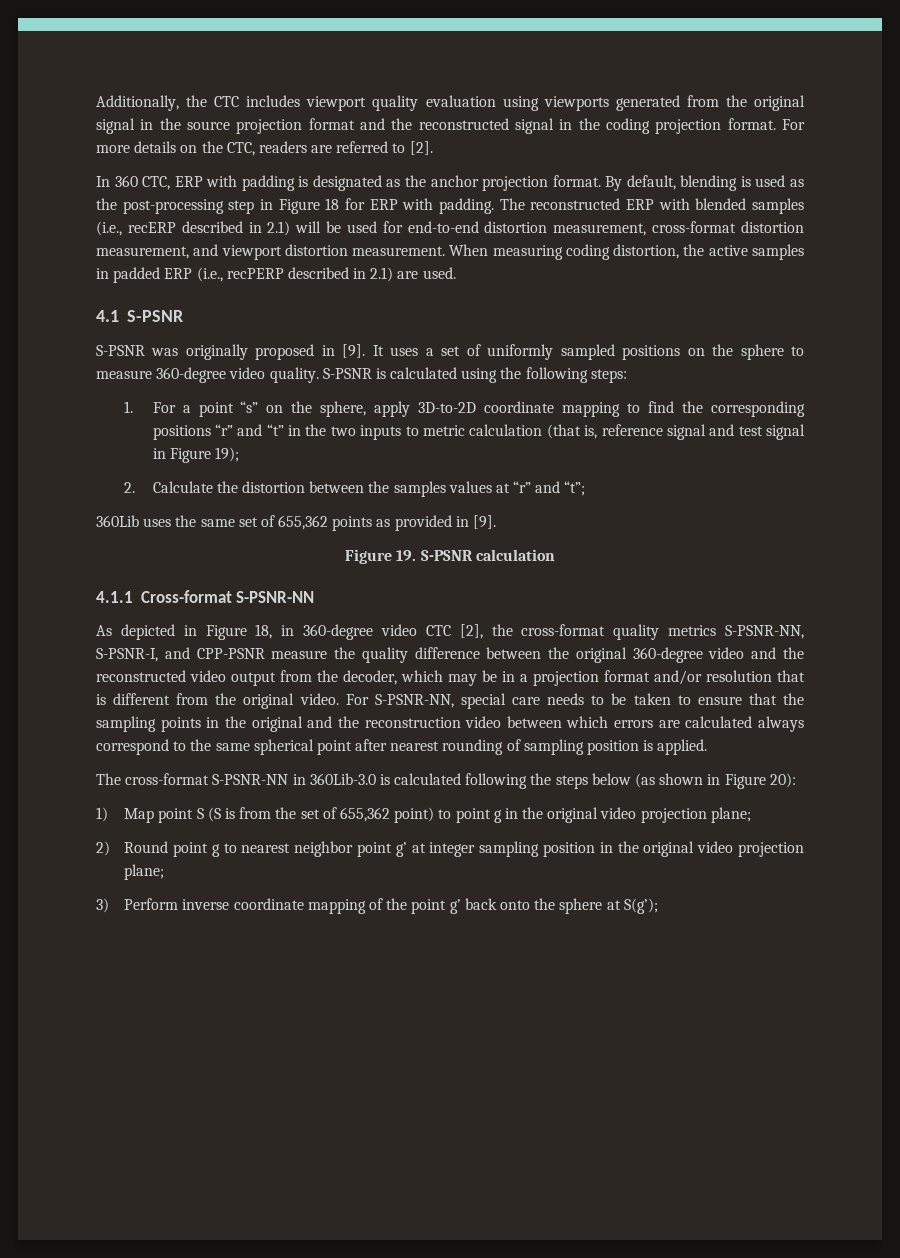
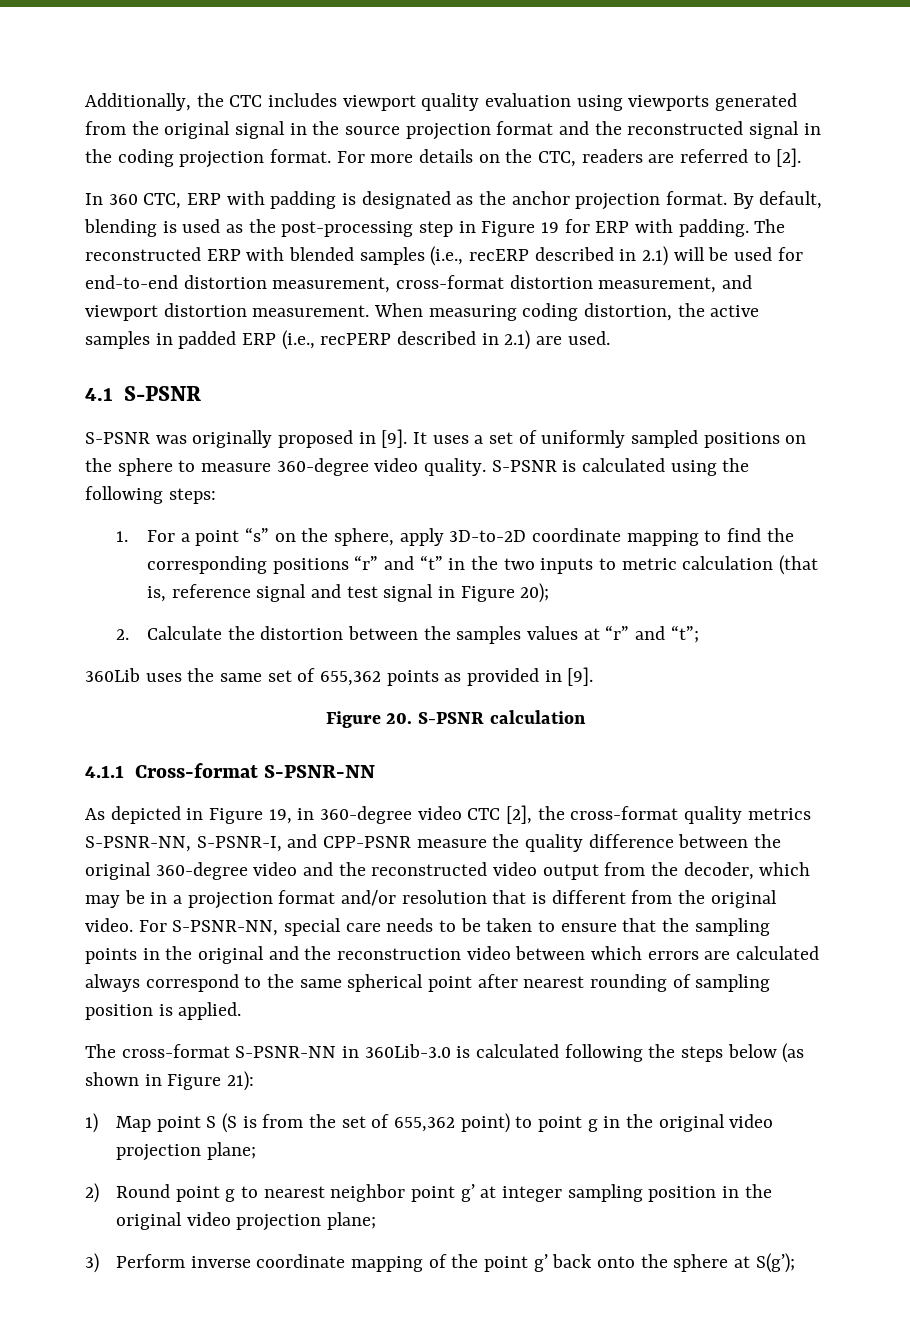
[325,198,340,210] 18 -> [541,222,560,233] 19
[214,447,239,462] 19); -> [520,583,550,603] 20);
[396,550,417,561] 19. -> [386,713,413,724] 20.
[255,624,273,639] 18, -> [268,809,292,824] 19,
[769,773,796,788] 20): -> [227,1071,255,1091] 21):

